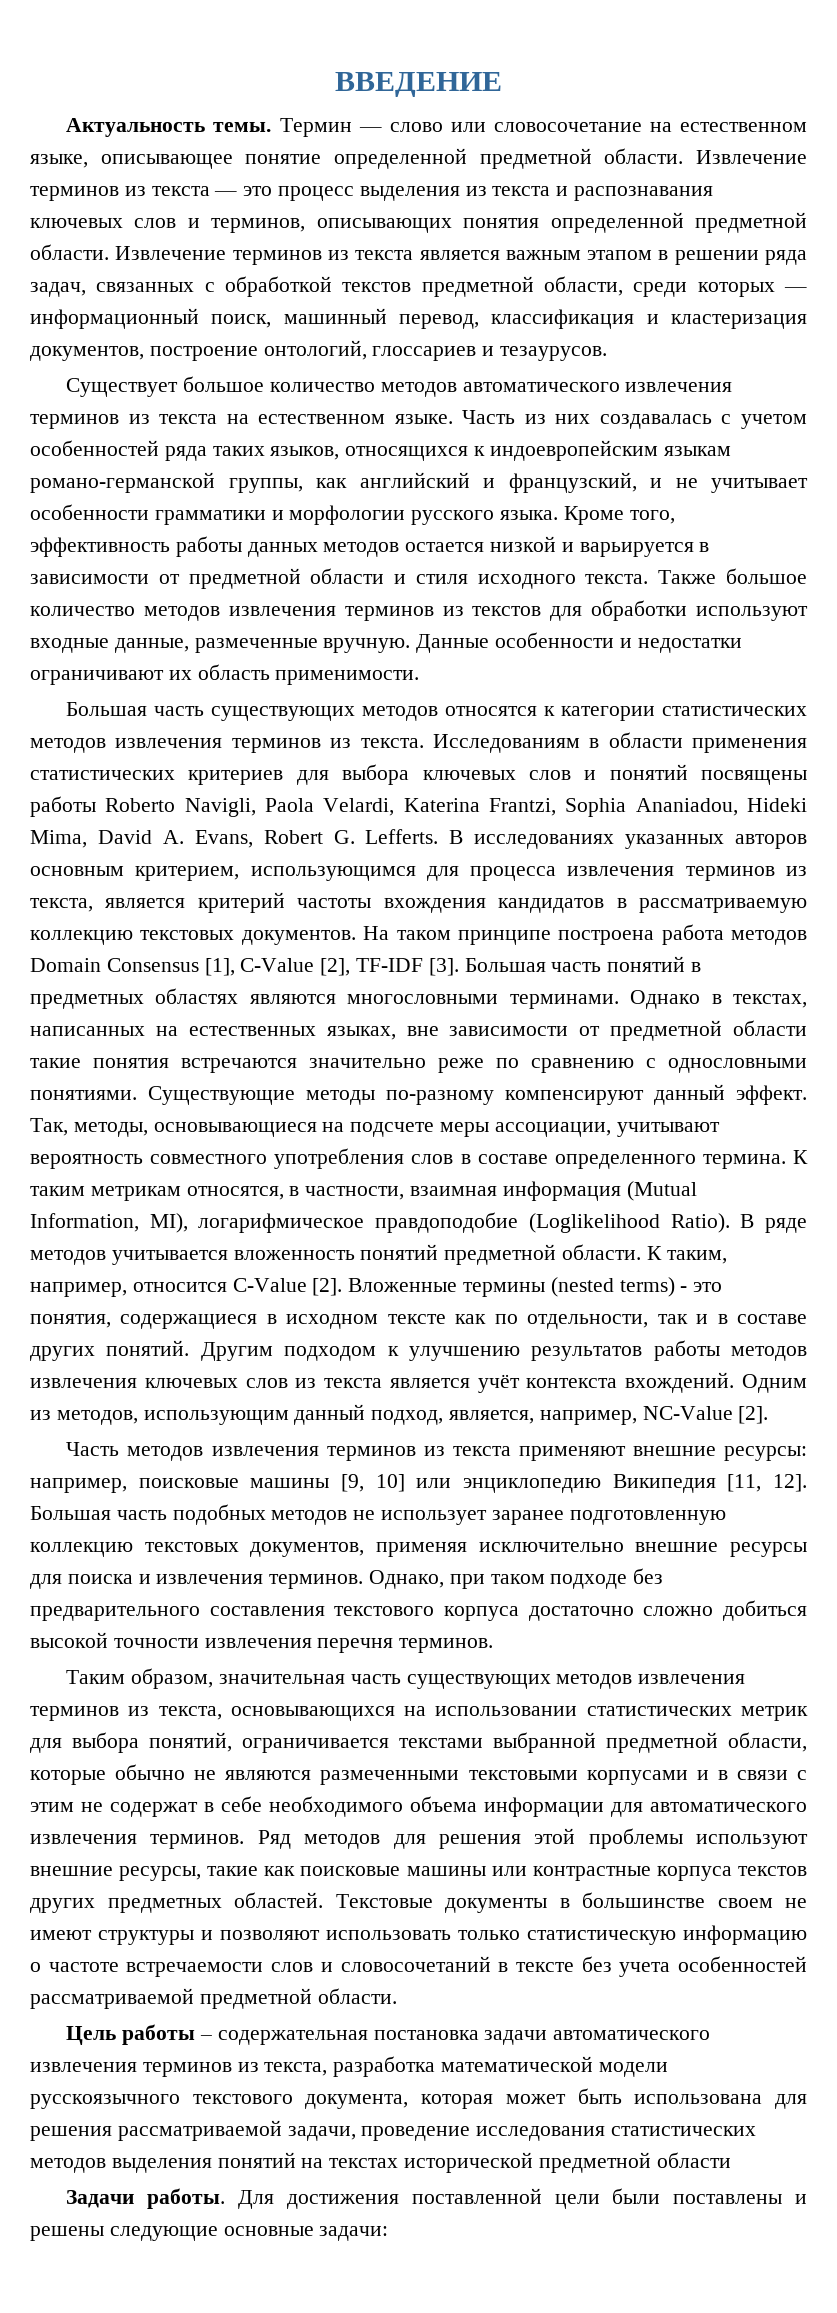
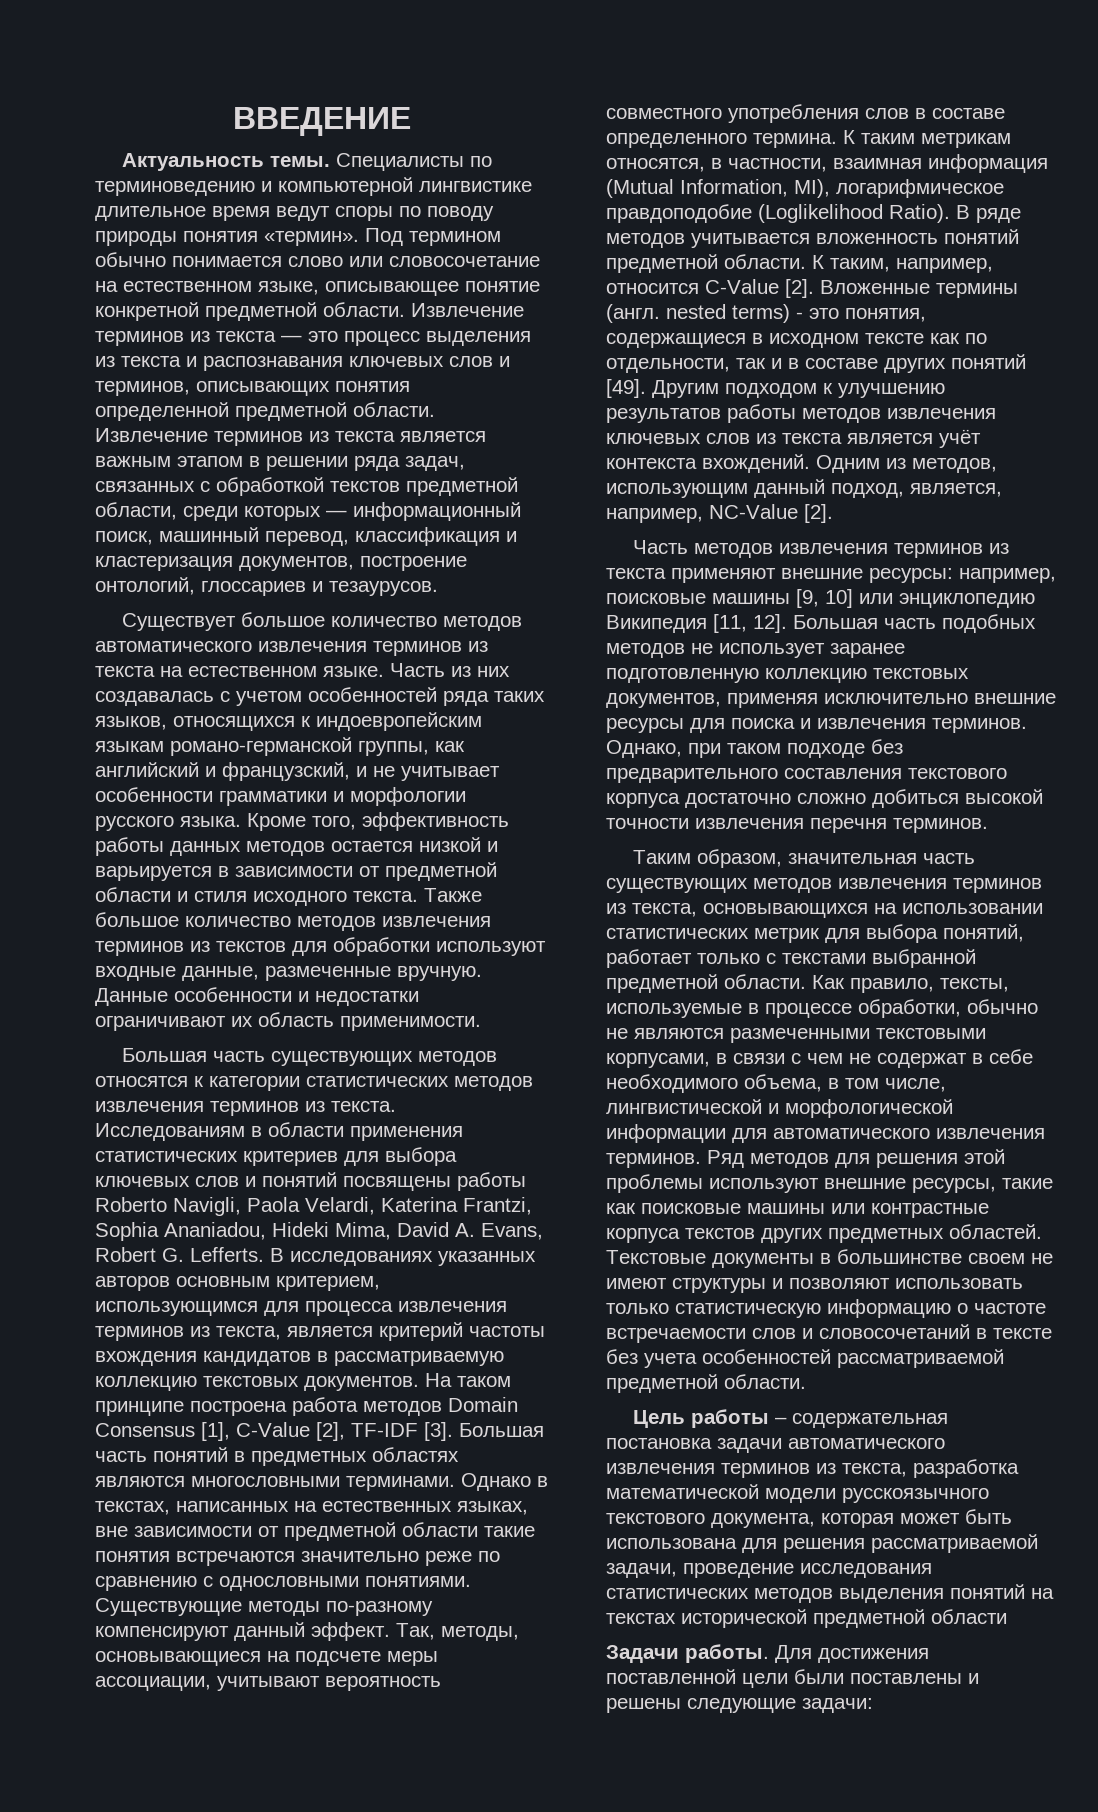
[279,118,382,137] Термин — -> [336,153,493,171] [95,177,532,196] [95,206,494,221] [95,228,501,246] [95,252,282,267] Специалисты по терминоведению и компьютерной лингвистике длительное время ведут споры по поводу природы понятия «термин». Под термином обычно понимается
[334,148,467,169] определенной -> [95,302,199,321] конкретной
[550,1277,614,1297] (nested -> [606,304,726,323] (англ. nested
[106,1340,190,1356] понятий. -> [951,354,1026,369] [606,379,646,398] понятий [49].
[242,1732,807,1753] [30,1770,106,1785] ограничивается текстами выбранной предметной области, которые -> [606,949,976,968] [606,974,1009,993] [606,999,961,1018] работает только с текстами выбранной предметной области. Как правило, тексты, используемые в процессе обработки,
[586,1770,709,1785] корпусами и -> [606,1053,710,1068] корпусами,
[30,1802,74,1812] этим -> [807,1053,843,1064] чем
[410,1796,477,1812] объема -> [744,1074,946,1092] [606,1099,953,1118] объема, в том числе, лингвистической и морфологической
[223,2226,314,2236] основные -> (796, 1705) none

